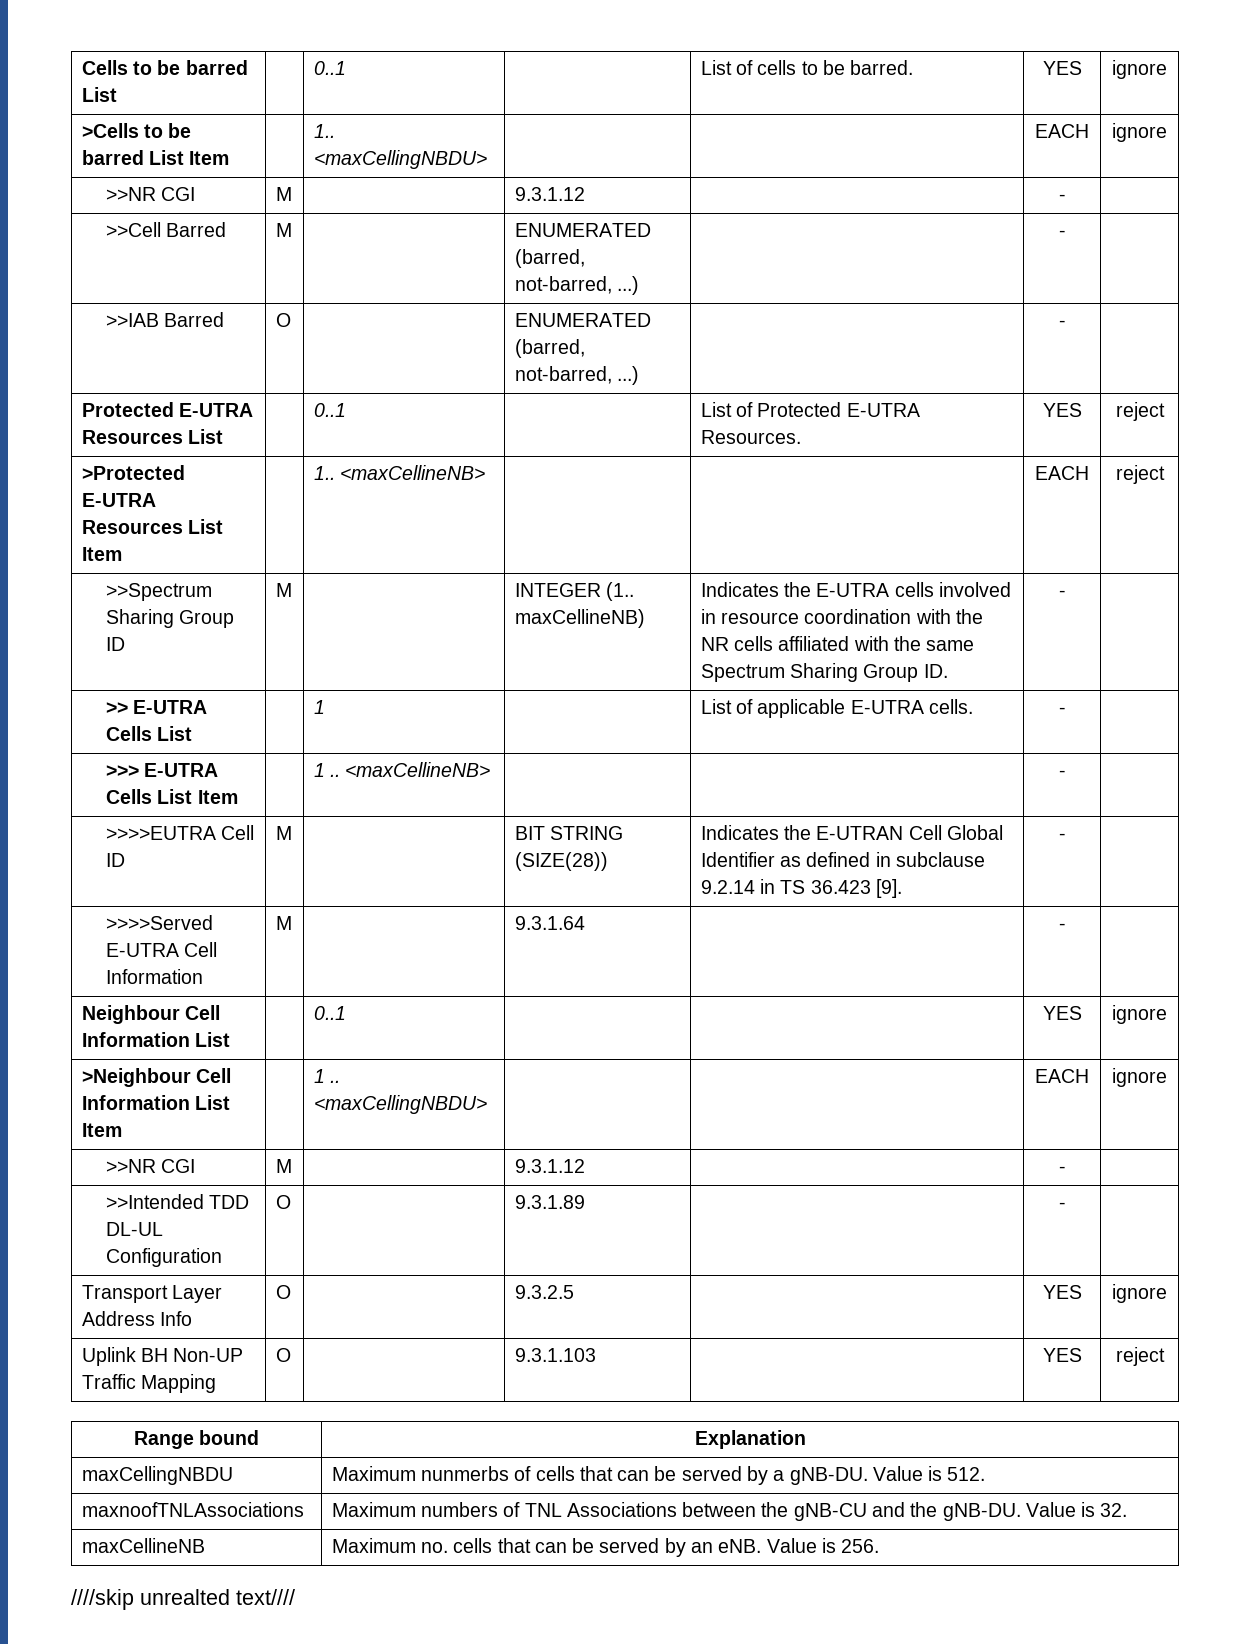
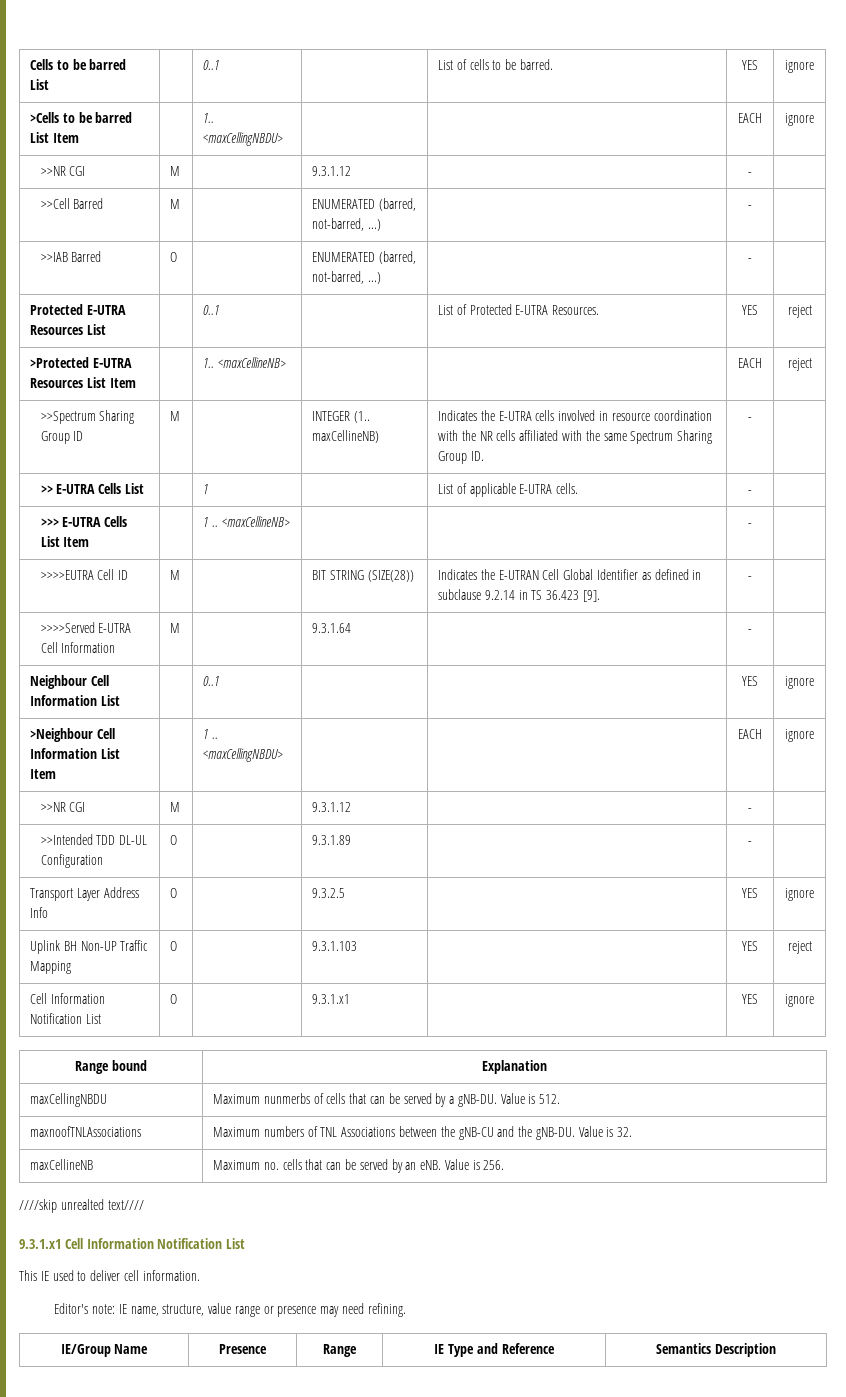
(1165, 1356) none -> [30,993,105,1004] [30,1013,101,1024] [170,994,178,1004] [312,994,351,1004] [742,994,758,1004] [785,994,814,1007] // Cell Information Notification List | O | | 9.3.1.x1 | | YES | ignore
(295, 1597) none -> [19,1238,246,1249] [19,1270,200,1281] [54,1303,406,1317] [60,1344,149,1357] [219,1344,267,1354] [322,1344,357,1357] [434,1343,555,1357] [656,1343,776,1357] // 9.3.1.x1 Cell Information Notification List // This IE used to deliver cell information. // Editor's note: IE name, structure, value range or presence may need refining. // IE/Group Name | Presence | Range | IE Type and Reference | Semantics Description

